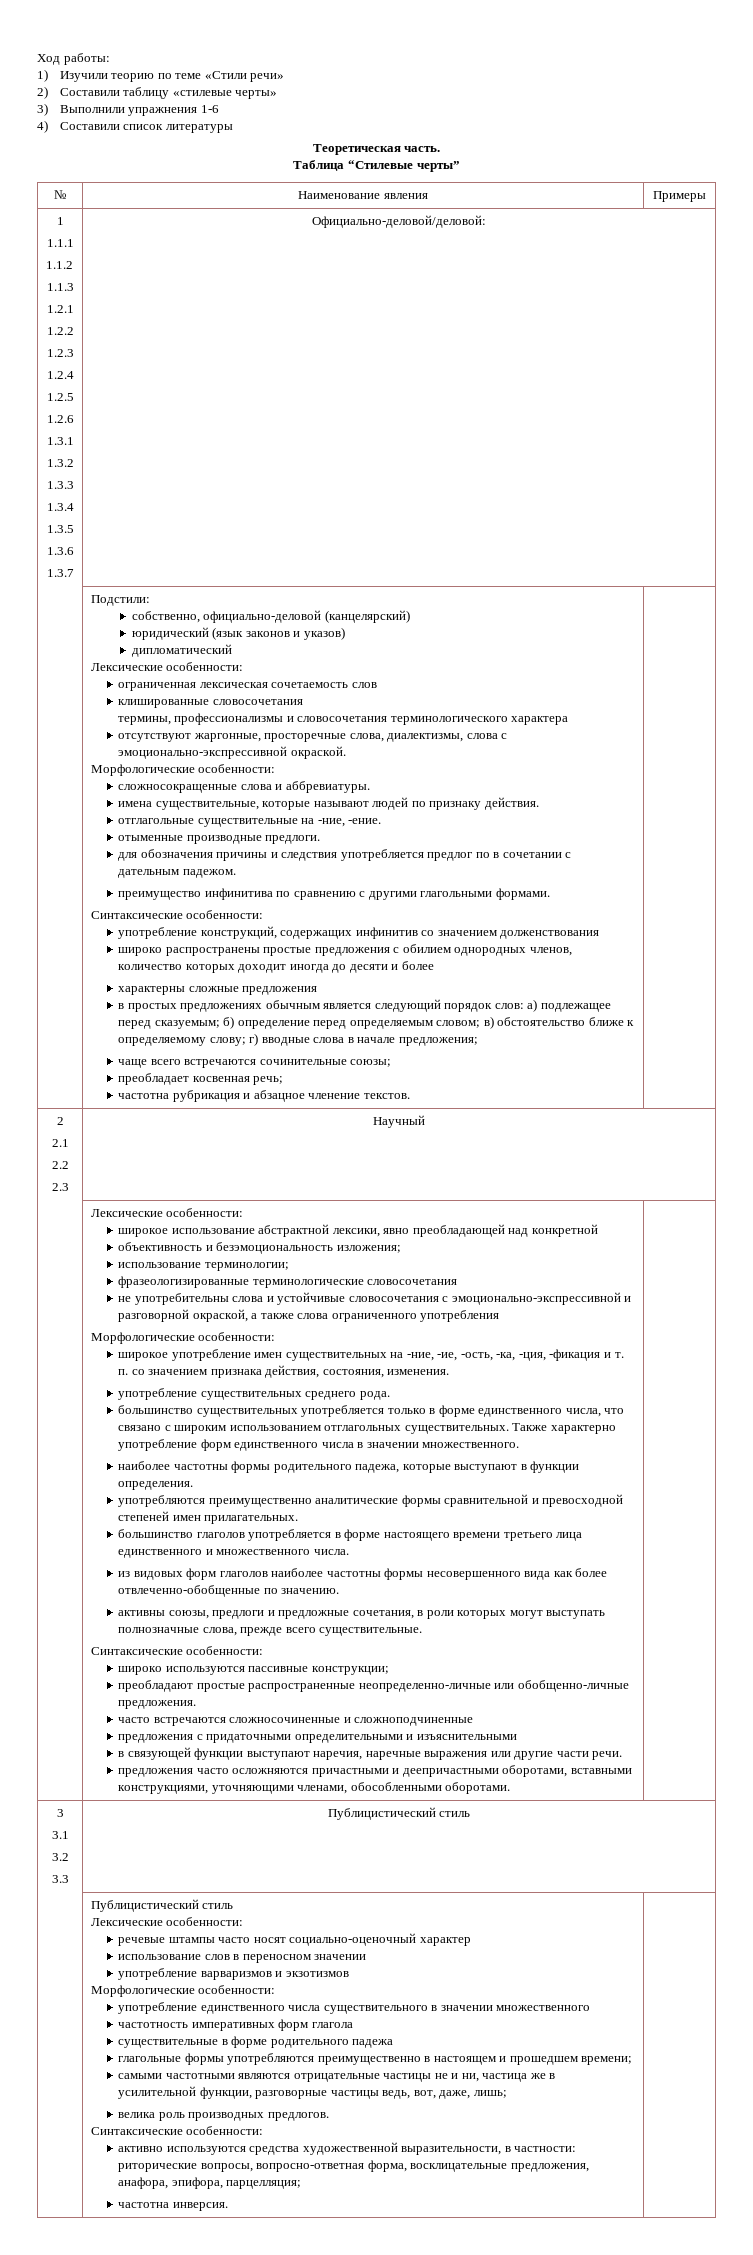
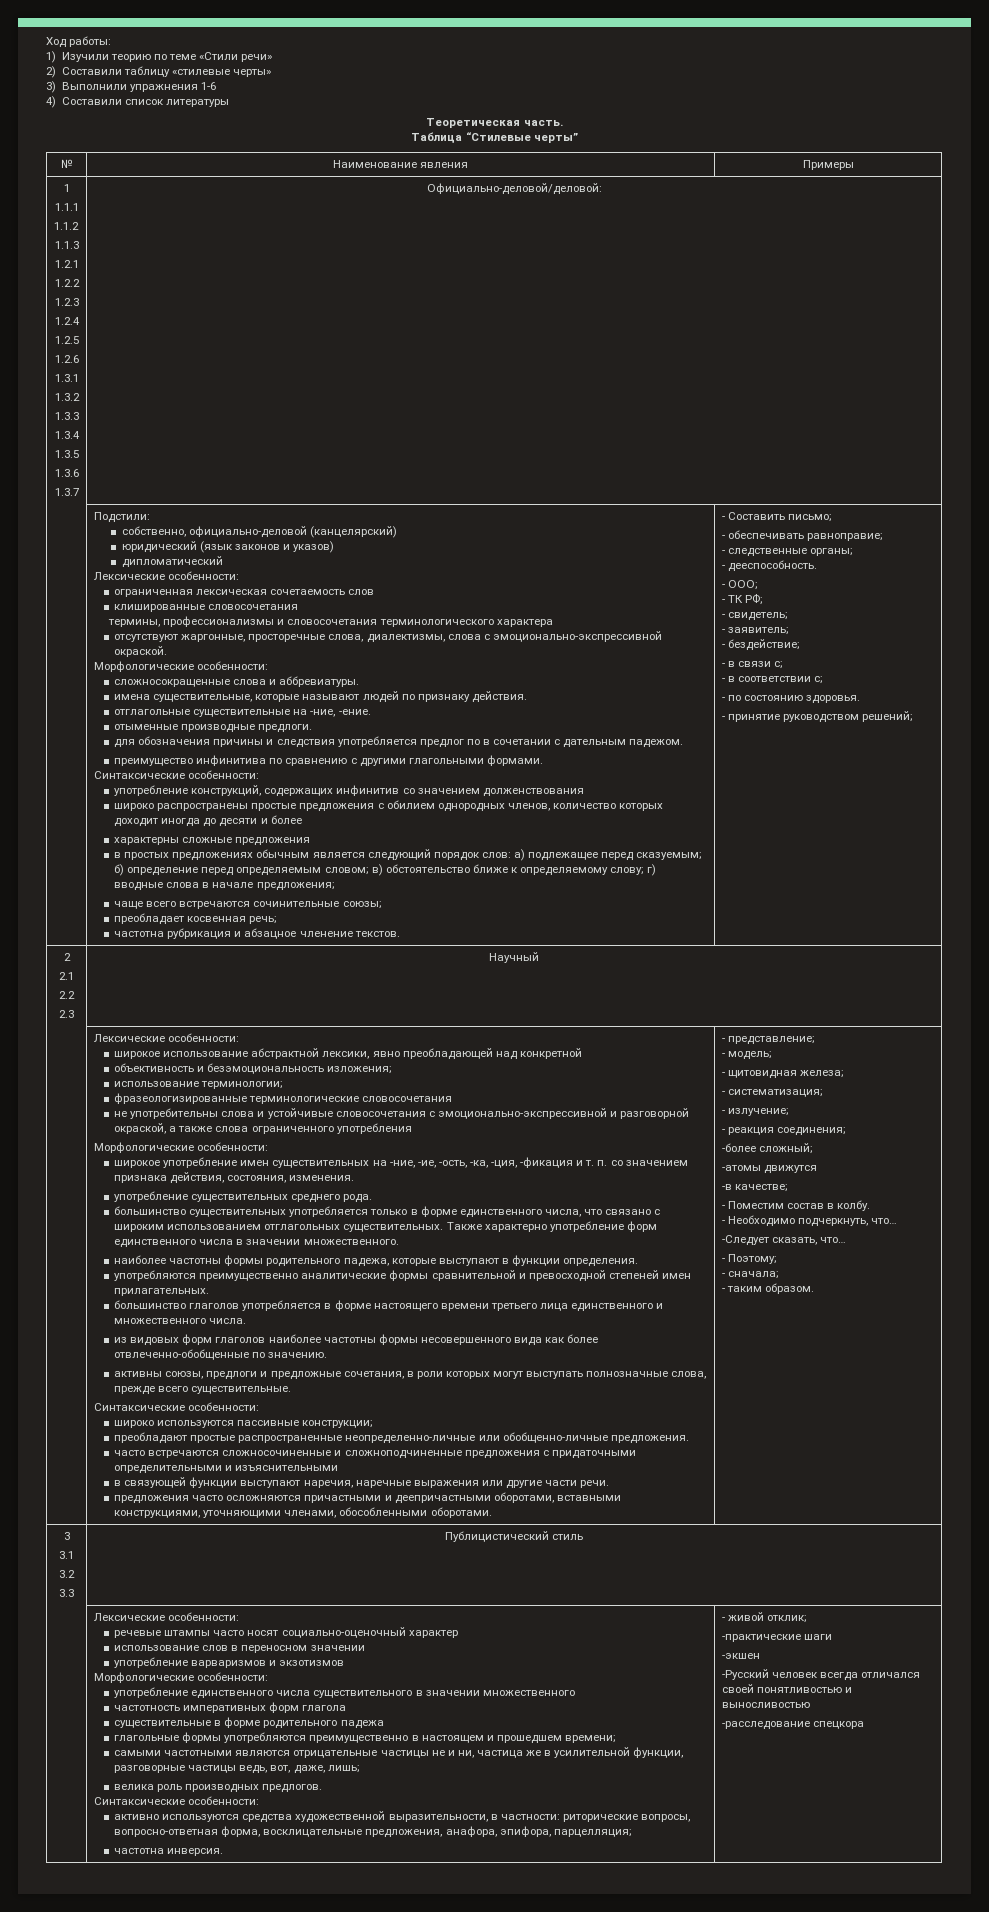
(410, 1096) none -> [721,512,832,522] [721,530,883,541] [721,548,853,557] [721,560,817,572] [721,580,758,590] [721,594,763,605] [721,612,788,621] [721,627,789,635] [721,639,800,651] [721,661,784,669] [721,676,824,684] [721,695,861,704] [721,711,914,723] - Cоставить письмо; // - обеспечивать равноправие; // - следственные органы; // - дееспособность. // - ООО; // - ТК РФ; // - свидетель; // - заявитель; // - бездействие; // - в связи с; // - в соответствии с; // - по состоянию здоровья. // - принятие руководством решений;
(474, 1721) // -> (462, 1454) none
(511, 1788) none -> [721,1036,815,1045] [721,1051,772,1060] [721,1070,844,1079] [721,1089,823,1097] [721,1108,789,1116] [721,1127,846,1136] [721,1143,813,1154] [721,1165,817,1174] [721,1184,788,1192] [721,1200,871,1211] [721,1215,898,1227] [721,1235,846,1246] [721,1254,777,1264] [721,1271,779,1279] [721,1283,814,1294] - представление; // - модель; // - щитовидная железа; // - систематизация; // - излучение; // - реакция соединения; // -более сложный; // -атомы движутся // -в качестве; // - Поместим состав в колбу. // - Необходимо подчеркнуть, что… // -Следует сказать, что… // - Поэтому; // - сначала; // - таким образом.
[90,1899,234,1912] Публицистический стиль // -> (584, 1537) none
(228, 2206) none -> [721,1612,807,1623] [721,1634,832,1642] [721,1653,760,1659] [721,1669,921,1681] [721,1684,852,1693] [721,1702,810,1708] [721,1721,864,1730] - живой отклик; // -практические шаги // -экшен // -Русский человек всегда отличался своей понятливостью и выносливостью // -расследование спецкора

